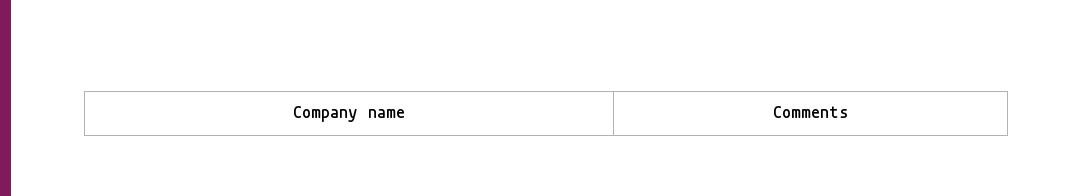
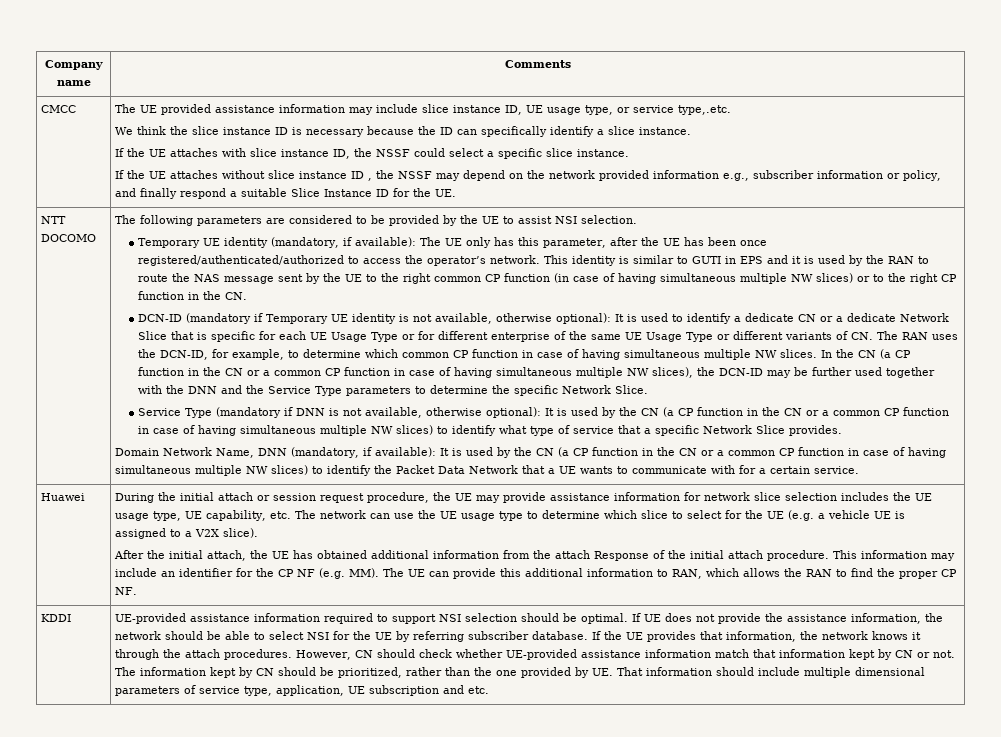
(849, 112) none -> [41,105,77,113] [115,104,732,115] [115,126,692,137] [115,148,630,159] [115,170,942,181] [115,188,457,199] [41,216,67,224] [41,234,97,242] [115,215,638,226] [138,237,768,248] [138,255,930,266] [138,273,958,284] [138,291,248,300] [138,313,950,324] [138,331,959,342] [138,349,912,360] [138,367,936,378] [138,385,649,396] [138,407,950,418] [138,425,843,436] [115,447,947,458] [115,465,860,476] [41,493,86,501] [115,492,933,503] [115,510,906,521] [115,528,259,539] [114,550,956,561] [115,568,958,579] [115,587,138,595] [41,614,72,622] [115,613,944,624] [115,631,922,642] [115,649,956,660] [115,667,926,678] [115,685,490,696] // CMCC | The UE provided assistance information may include slice instance ID, UE usage type, or service type,.etc. // We think the slice instance ID is necessary because the ID can specifically identify a slice instance. // If the UE attaches with slice instance ID, the NSSF could select a specific slice instance. // If the UE attaches without slice instance ID , the NSSF may depend on the network provided information e.g., subscriber information or policy, and finally respond a suitable Slice Instance ID for the UE. // NTT DOCOMO | The following parameters are considered to be provided by the UE to assist NSI selection. // Temporary UE identity (mandatory, if available): The UE only has this parameter, after the UE has been once registered/authenticated/authorized to access the operator’s network. This identity is similar to GUTI in EPS and it is used by the RAN to route the NAS message sent by the UE to the right common CP function (in case of having simultaneous multiple NW slices) or to the right CP function in the CN. // DCN-ID (mandatory if Temporary UE identity is not available, otherwise optional): It is used to identify a dedicate CN or a dedicate Network Slice that is specific for each UE Usage Type or for different enterprise of the same UE Usage Type or different variants of CN. The RAN uses the DCN-ID, for example, to determine which common CP function in case of having simultaneous multiple NW slices. In the CN (a CP function in the CN or a common CP function in case of having simultaneous multiple NW slices), the DCN-ID may be further used together with the DNN and the Service Type parameters to determine the specific Network Slice. // Service Type (mandatory if DNN is not available, otherwise optional): It is used by the CN (a CP function in the CN or a common CP function in case of having simultaneous multiple NW slices) to identify what type of service that a specific Network Slice provides. // Domain Network Name, DNN (mandatory, if available): It is used by the CN (a CP function in the CN or a common CP function in case of having simultaneous multiple NW slices) to identify the Packet Data Network that a UE wants to communicate with for a certain service. // Huawei | During the initial attach or session request procedure, the UE may provide assistance information for network slice selection includes the UE usage type, UE capability, etc. The network can use the UE usage type to determine which slice to select for the UE (e.g. a vehicle UE is assigned to a V2X slice). // After the initial attach, the UE has obtained additional information from the attach Response of the initial attach procedure. This information may include an identifier for the CP NF (e.g. MM). The UE can provide this additional information to RAN, which allows the RAN to find the proper CP NF. // KDDI | UE-provided assistance information required to support NSI selection should be optimal. If UE does not provide the assistance information, the network should be able to select NSI for the UE by referring subscriber database. If the UE provides that information, the network knows it through the attach procedures. However, CN should check whether UE-provided assistance information match that information kept by CN or not. The information kept by CN should be prioritized, rather than the one provided by UE. That information should include multiple dimensional parameters of service type, application, UE subscription and etc.

